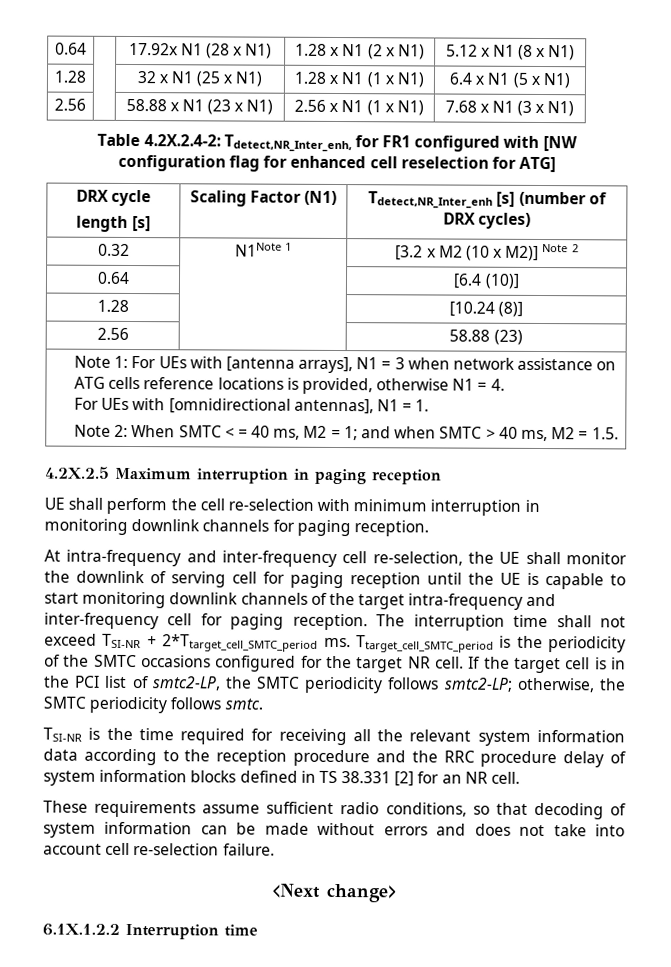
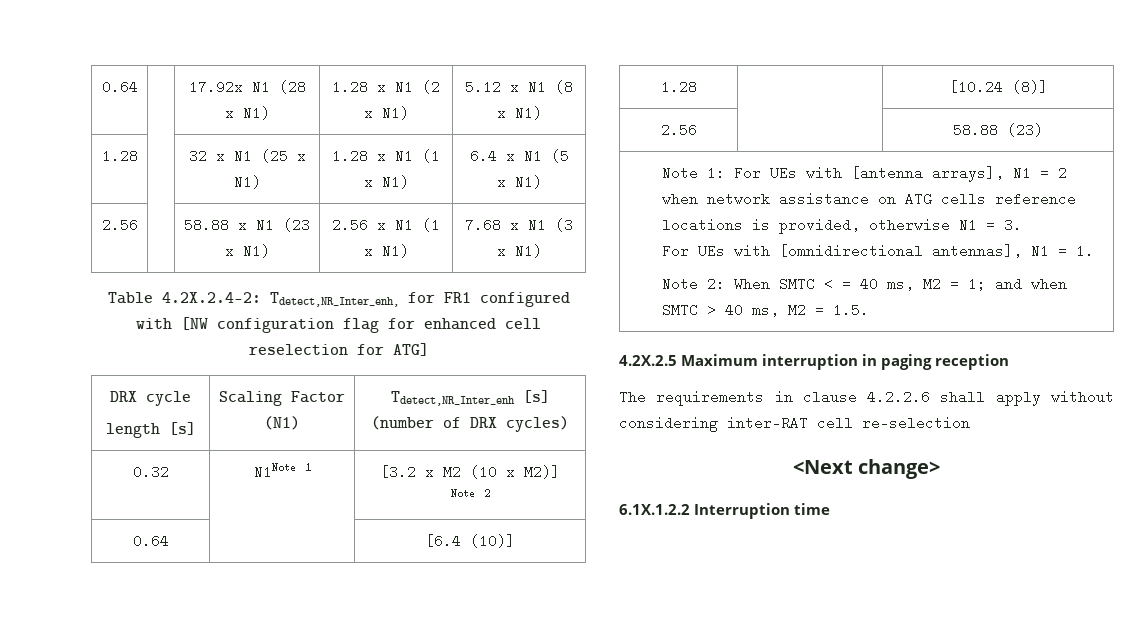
[394,357,405,370] 3 -> [1057,166,1067,180] 2
[490,378,505,391] 4. -> [1003,218,1022,232] 3.
[44,497,540,516] [44,518,429,537] [44,549,627,568] [44,570,626,590] [44,591,557,610] [44,612,627,631] [44,633,626,653] [44,654,626,674] [43,675,626,694] [43,696,263,714] [43,727,625,746] [43,748,626,768] [43,769,521,787] [43,800,627,820] [43,821,625,838] [43,842,275,856] UE shall perform the cell re-selection with minimum interruption in monitoring downlink channels for paging reception. // At intra-frequency and inter-frequency cell re-selection, the UE shall monitor the downlink of serving cell for paging reception until the UE is capable to start monitoring downlink channels of the target intra-frequency and inter-frequency cell for paging reception. The interruption time shall not exceed TSI-NR + 2*Ttarget_cell_SMTC_period ms. Ttarget_cell_SMTC_period is the periodicity of the SMTC occasions configured for the target NR cell. If the target cell is in the PCI list of smtc2-LP, the SMTC periodicity follows smtc2-LP; otherwise, the SMTC periodicity follows smtc. // TSI-NR is the time required for receiving all the relevant system information data according to the reception procedure and the RRC procedure delay of system information blocks defined in TS 38.331 [2] for an NR cell. // These requirements assume sufficient radio conditions, so that decoding of system information can be made without errors and does not take into account cell re-selection failure. -> [619,390,1114,406] [619,416,970,432] The requirements in clause 4.2.2.6 shall apply without considering inter-RAT cell re-selection

